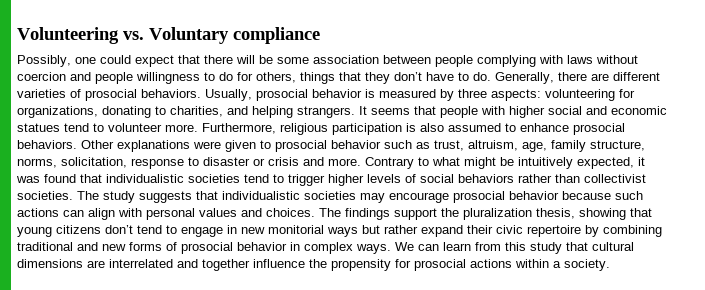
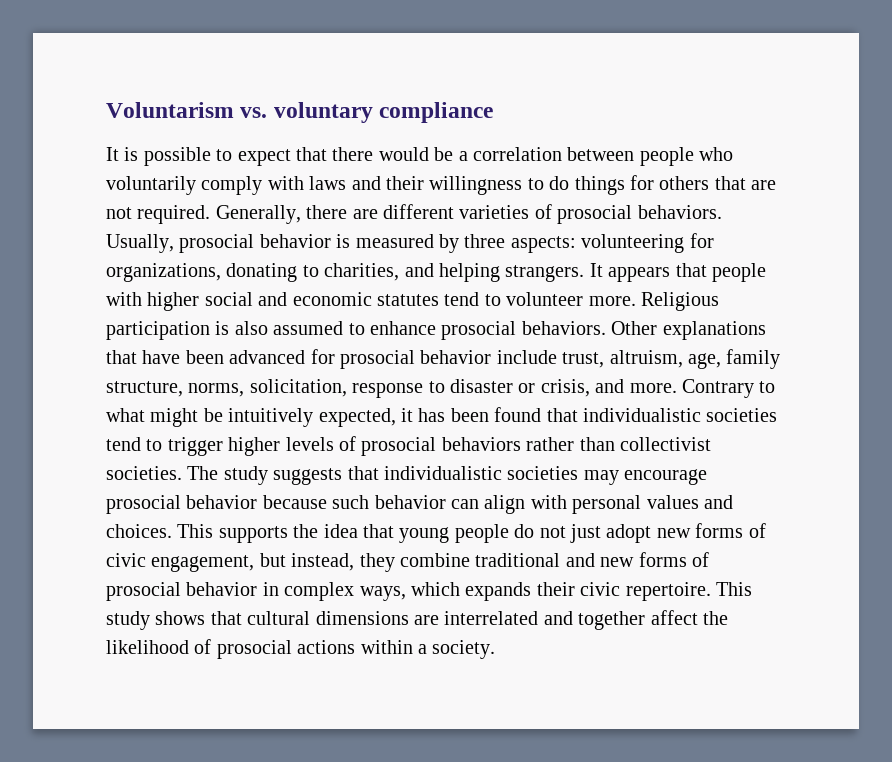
[17,27,320,44] [17,55,638,67] [17,72,491,84] Volunteering vs. Voluntary compliance // Possibly, one could expect that there will be some association between people complying with laws without coercion and people willingness to do for others, things that they don’t have to do. -> [106,102,494,123] [106,147,734,166] [106,175,777,195] [106,205,211,224] Voluntarism vs. voluntary compliance // It is possible to expect that there would be a correlation between people who voluntarily comply with laws and their willingness to do things for others that are not required.
[371,108,410,115] seems -> [608,267,671,282] appears
[17,123,60,132] statues -> [377,294,439,306] statutes
[202,123,328,135] Furthermore, religious -> [640,292,719,311] Religious
[193,140,430,152] were given to prosocial behavior such as -> [106,349,557,369] that have been advanced for prosocial behavior include
[268,157,299,166] crisis -> [540,379,590,397] crisis,
[16,176,40,183] was -> [418,408,489,422] has been
[420,174,454,183] social -> [361,437,437,456] prosocial
[17,208,59,217] actions -> [374,495,446,509] behavior
[319,208,652,220] [17,225,662,237] The findings support the pluralization thesis, showing that young citizens don’t tend to engage in new monitorial ways but rather expand their civic repertoire by combining -> [177,523,766,543] [106,553,470,572] This supports the idea that young people do not just adopt new forms of civic engagement, but instead, they combine
[356,242,562,254] ways. We can learn from this study -> [359,582,752,601] [106,611,206,630] ways, which expands their civic repertoire. This study shows
[253,259,411,271] influence the propensity for -> [650,610,728,625] [106,639,212,654] affect the likelihood of

